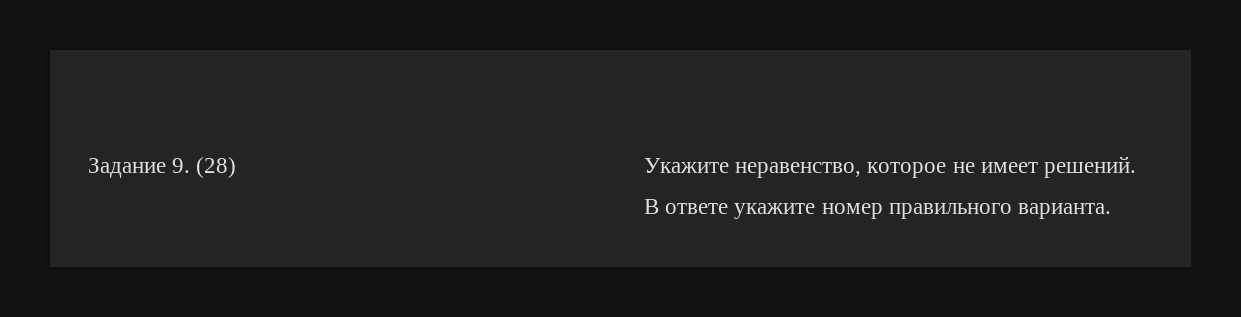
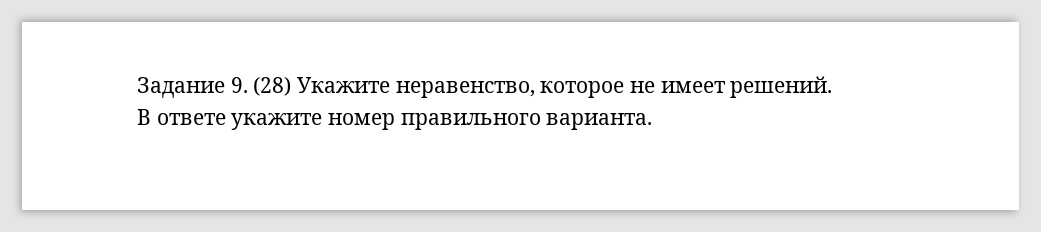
(237, 167) // -> (292, 86) none

